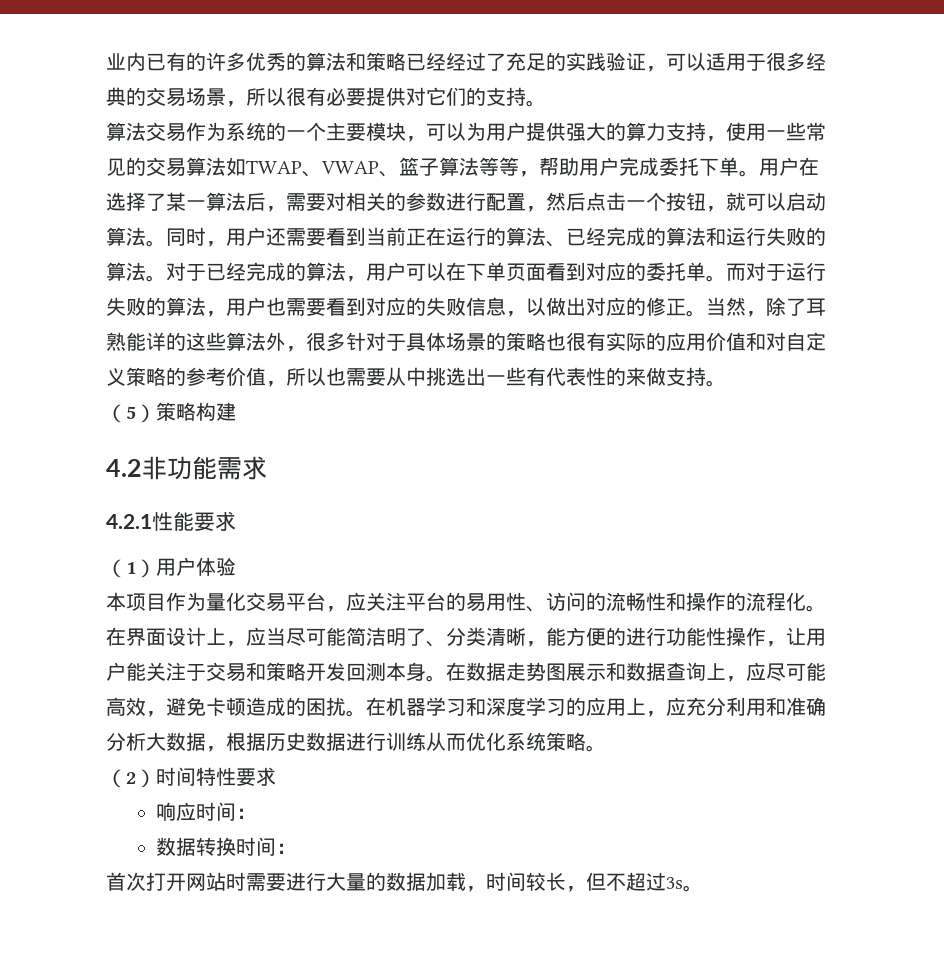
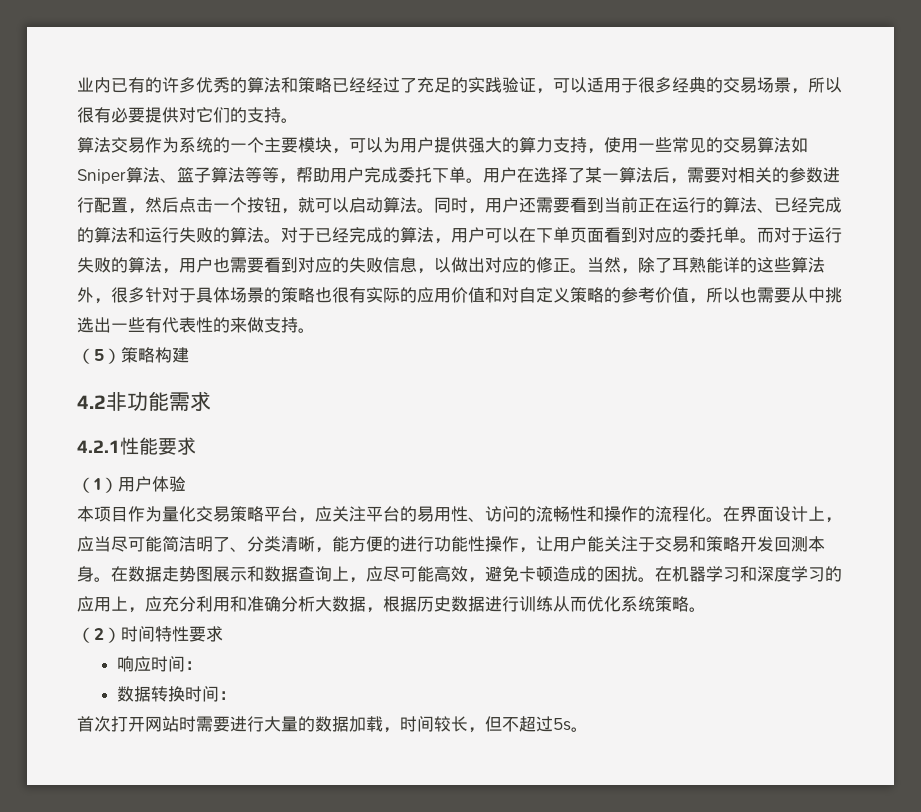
[246,160,379,177] TWAP、VWAP -> [77,167,160,184] Sniper算法
(286, 602) none -> [230,506,264,522] 策略
[666,877,683,889] 3s -> [553,718,571,731] 5s

